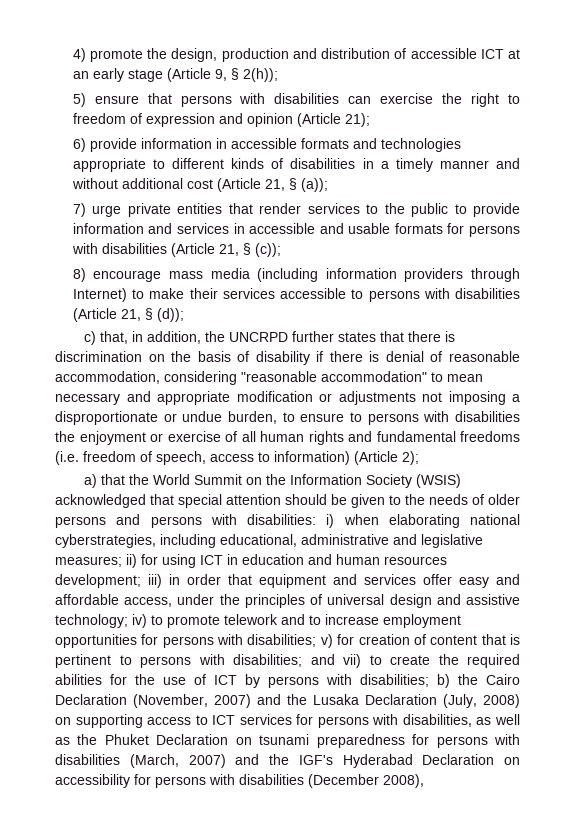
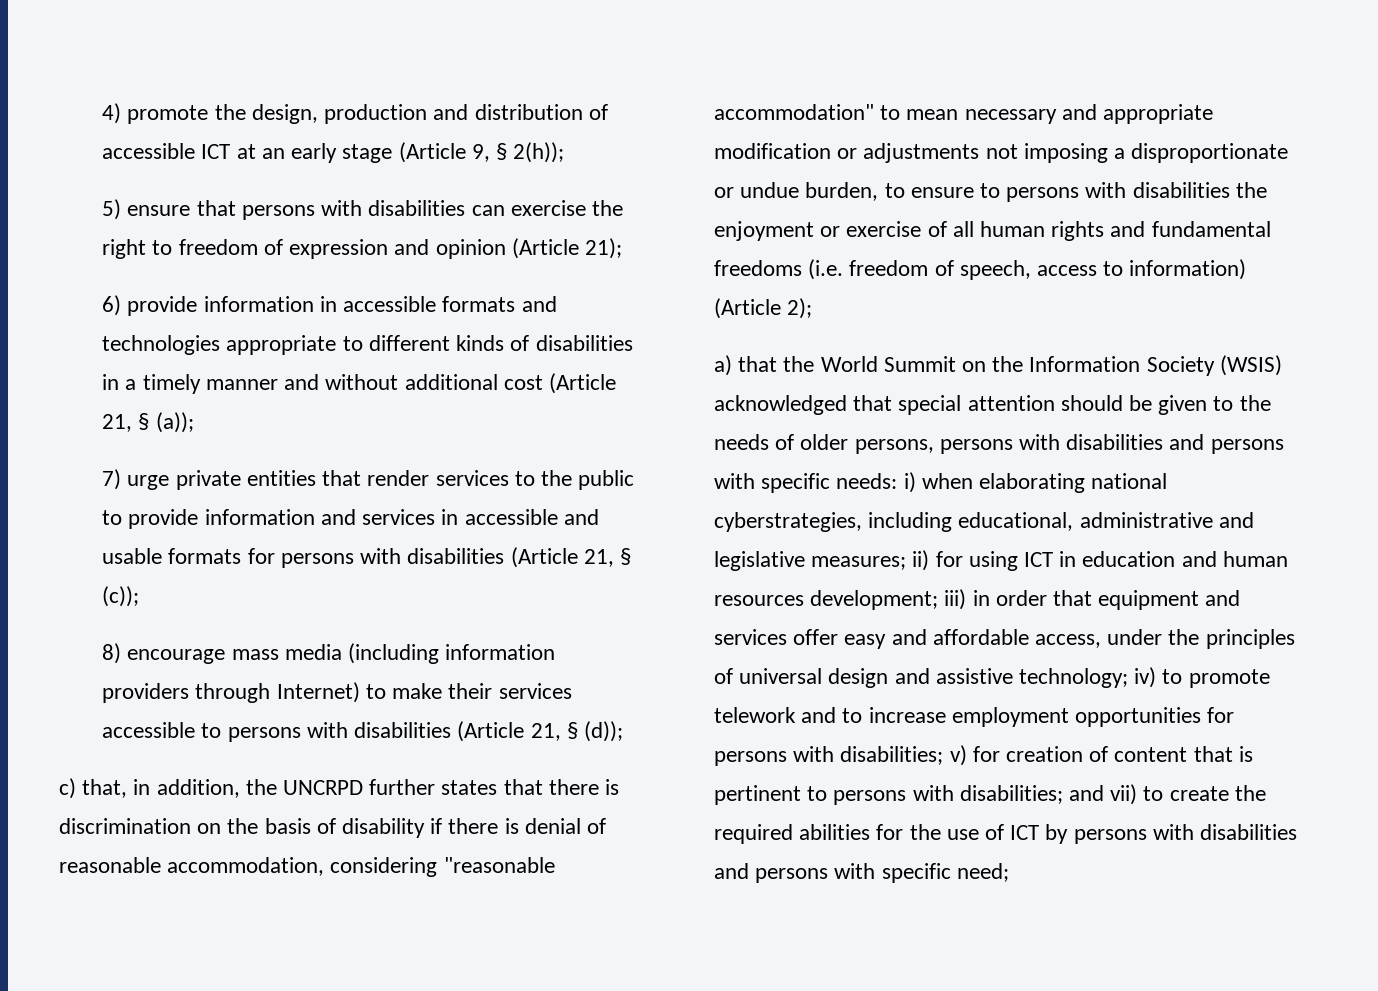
[55,514,316,528] persons and persons with disabilities: -> [854,434,1284,454] [714,473,898,493] persons, persons with disabilities and persons with specific needs:
[360,674,520,688] [55,694,520,708] [55,714,520,728] [55,734,520,748] [55,754,520,768] [55,774,424,788] disabilities; b) the Cairo Declaration (November, 2007) and the Lusaka Declaration (July, 2008) on supporting access to ICT services for persons with disabilities, as well as the Phuket Declaration on tsunami preparedness for persons with disabilities (March, 2007) and the IGF's Hyderabad Declaration on accessibility for persons with disabilities (December 2008), -> [1200,824,1298,840] [714,863,1009,883] disabilities and persons with specific need;

